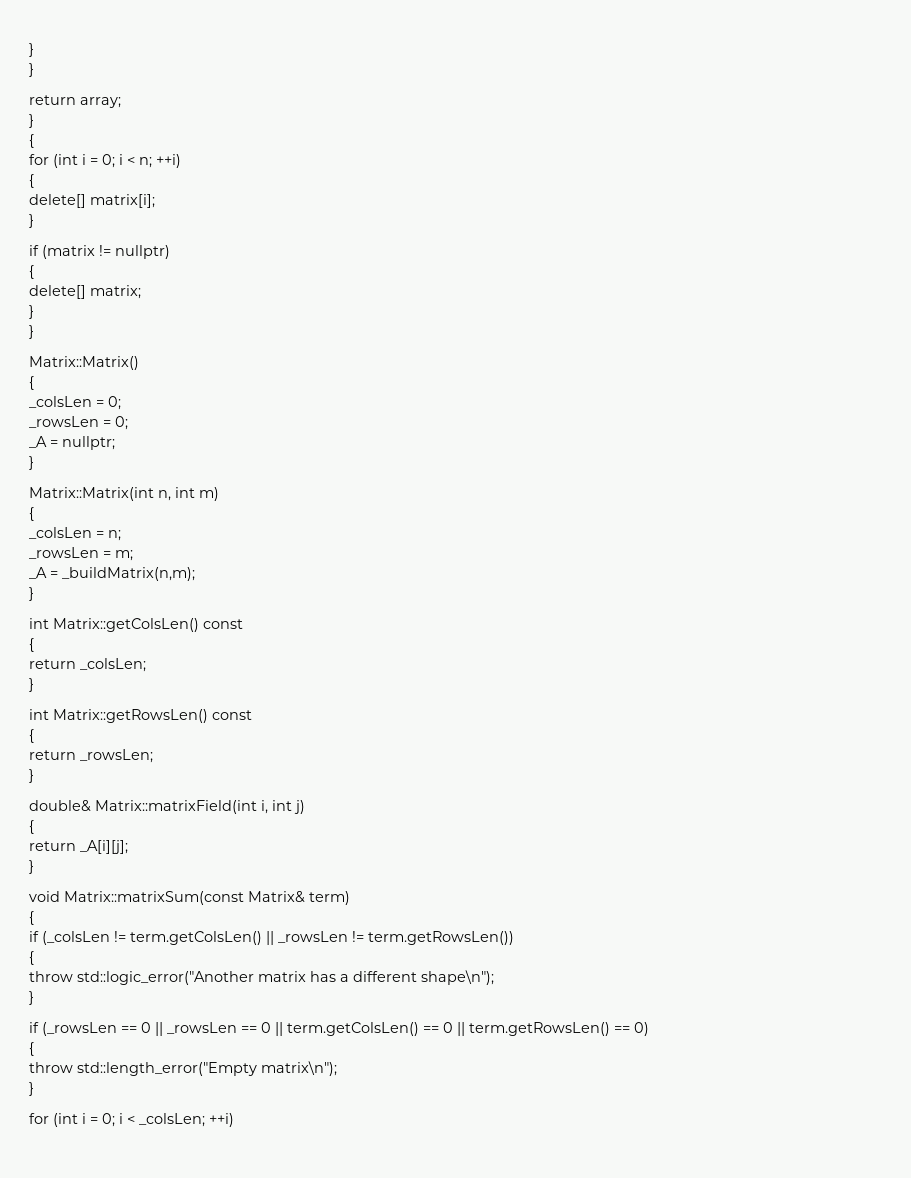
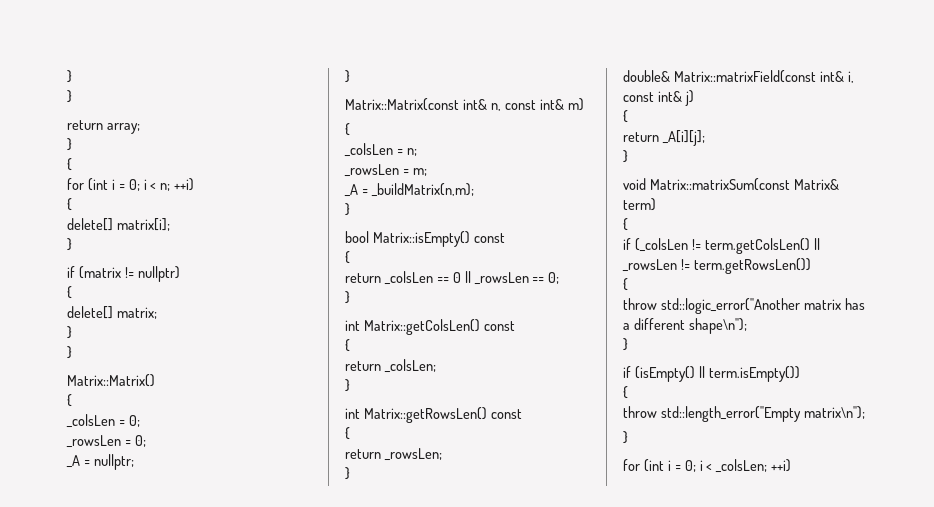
[29,487,195,501] Matrix::Matrix(int n, int -> [345,98,564,111] Matrix::Matrix(const int& n, const int&
(34, 594) none -> [345,231,505,247] [345,251,350,264] [345,271,560,285] [345,291,350,304] // bool Matrix::isEmpty() const // { // return _colsLen == 0 || _rowsLen == 0; // }
[95,800,292,814] Matrix::matrixField(int i, int -> [673,70,854,83] [623,91,682,102] Matrix::matrixField(const int& i, const int&
[42,1022,649,1036] (_rowsLen == 0 || _rowsLen == 0 || term.getColsLen() == 0 || term.getRowsLen() == 0) -> [634,366,800,382] (isEmpty() || term.isEmpty())

